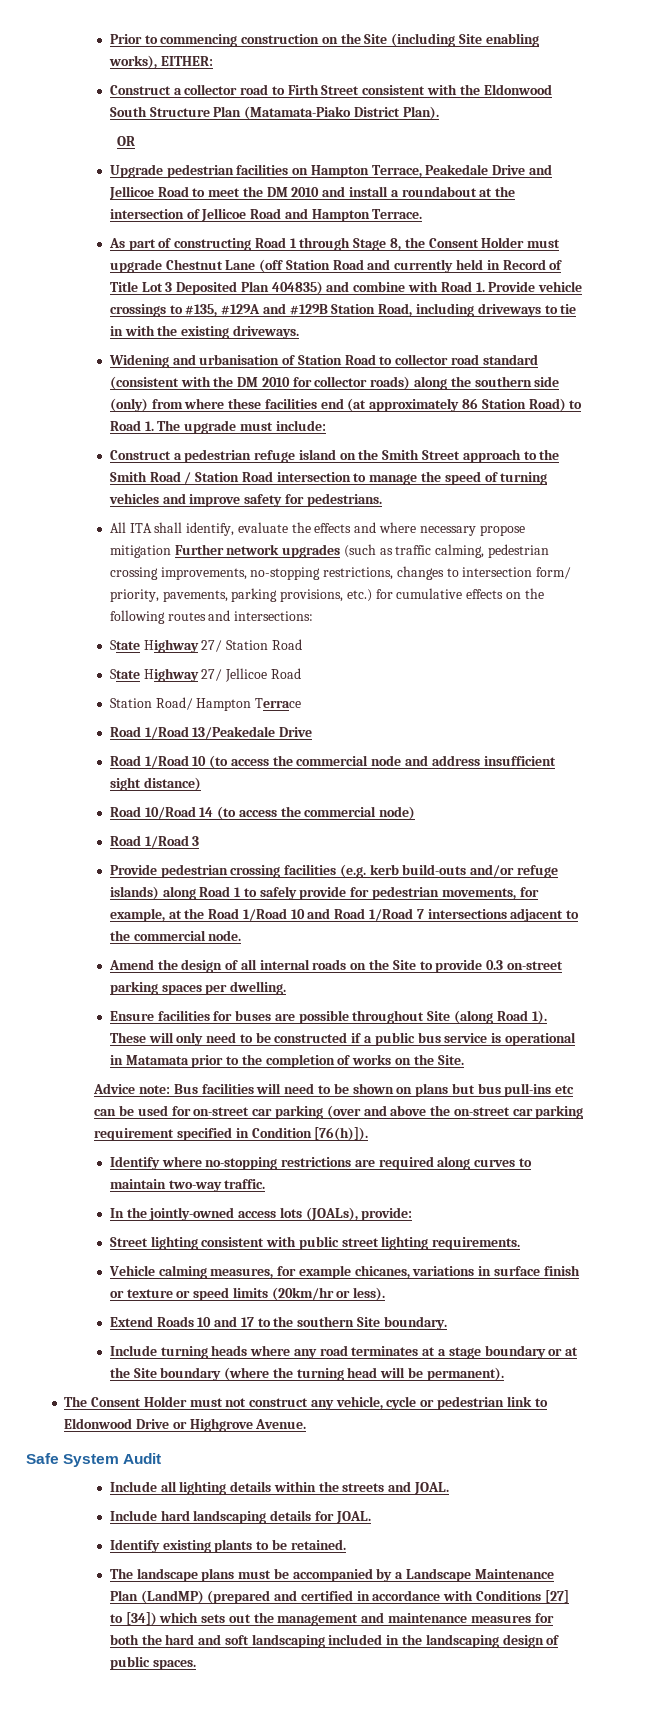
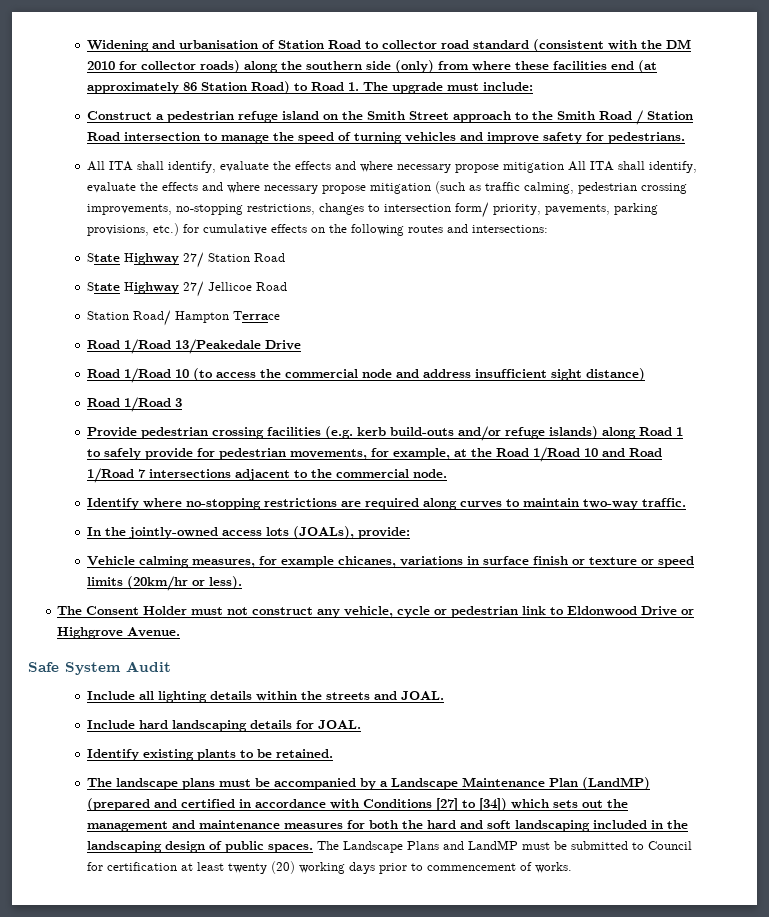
[109,33,539,47] [108,55,213,69] [109,84,552,95] [109,106,439,120] [117,136,136,146] [109,164,552,178] [108,186,516,200] [109,208,423,222] [108,237,561,251] [109,259,563,273] [109,281,583,295] [109,303,577,317] [109,325,299,339] Prior to commencing construction on the Site (including Site enabling works), EITHER: // Construct a collector road to Firth Street consistent with the Eldonwood South Structure Plan (Matamata-Piako District Plan). // OR // Upgrade pedestrian facilities on Hampton Terrace, Peakedale Drive and Jellicoe Road to meet the DM 2010 and install a roundabout at the intersection of Jellicoe Road and Hampton Terrace. // As part of constructing Road 1 through Stage 8, the Consent Holder must upgrade Chestnut Lane (off Station Road and currently held in Record of Title Lot 3 Deposited Plan 404835) and combine with Road 1. Provide vehicle crossings to #135, #129A and #129B Station Road, including driveways to tie in with the existing driveways. // -> (87, 46) none
[174,544,341,558] Further network upgrades -> [568,161,698,173] [87,182,432,194] All ITA shall identify, evaluate the effects and where necessary propose mitigation
[109,806,416,820] // Road 10/Road 14 (to access the commercial node) -> (646, 374) none
[108,959,563,973] [109,981,287,995] [109,1010,547,1024] [109,1032,576,1046] [109,1054,464,1068] [93,1083,575,1097] [94,1105,584,1119] [94,1127,369,1141] // Amend the design of all internal roads on the Site to provide 0.3 on-street parking spaces per dwelling. // Ensure facilities for buses are possible throughout Site (along Road 1). These will only need to be constructed if a public bus service is operational in Matamata prior to the completion of works on the Site. // Advice note: Bus facilities will need to be shown on plans but bus pull-ins etc can be used for on-street car parking (over and above the on-street car parking requirement specified in Condition [76(h)]). -> (448, 473) none
[109,1236,521,1250] // Street lighting consistent with public street lighting requirements. -> (411, 533) none
[109,1316,447,1330] [109,1345,579,1359] [109,1367,504,1381] // Extend Roads 10 and 17 to the southern Site boundary. // Include turning heads where any road terminates at a stage boundary or at the Site boundary (where the turning head will be permanent). -> (243, 582) none
(196, 1665) none -> [317,840,693,853] [87,861,573,874] The Landscape Plans and LandMP must be submitted to Council for certification at least twenty (20) working days prior to commencement of works.

